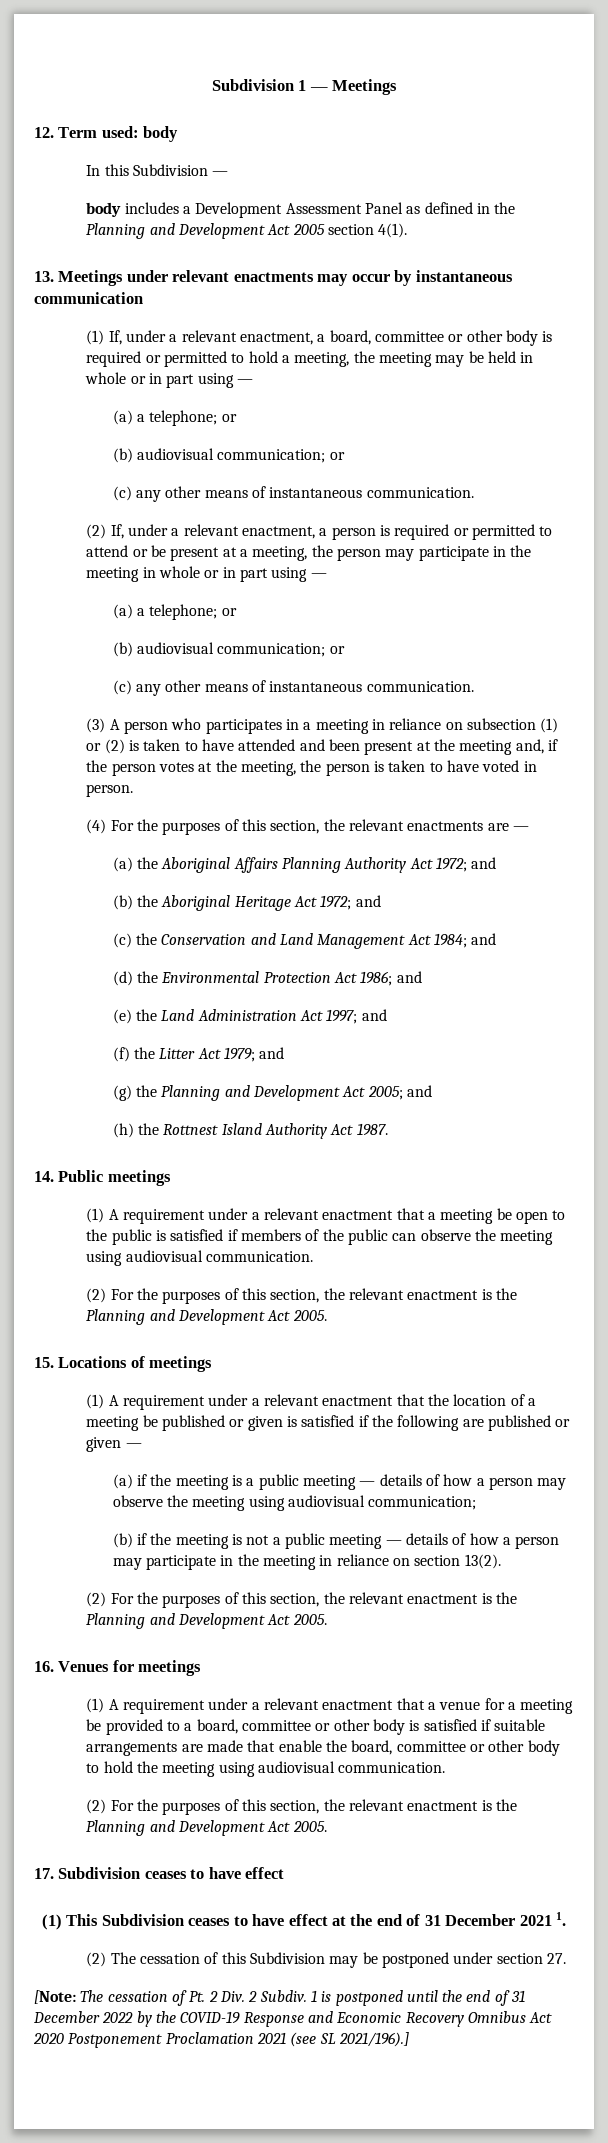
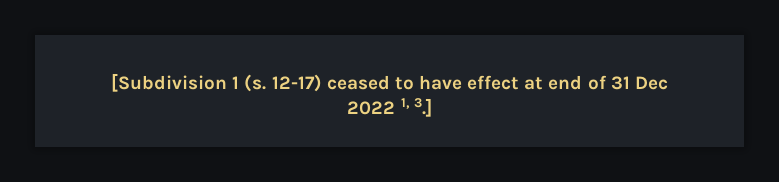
[211,79,398,95] [34,126,179,142] [86,164,229,176] [86,202,516,218] [86,223,408,239] [34,270,513,286] [34,292,143,304] [86,330,553,346] [86,351,534,367] [85,372,254,388] [112,410,237,426] [112,448,345,463] [112,486,474,502] [86,524,553,540] [86,545,532,561] [86,566,327,582] [112,604,237,620] [112,642,345,657] [112,680,474,696] [86,718,559,734] [86,739,558,755] [86,760,537,776] [86,784,134,797] [86,819,529,835] [112,857,497,873] [112,895,381,911] [112,933,497,949] [112,971,422,986] [112,1009,387,1024] [112,1047,285,1062] [112,1085,432,1101] [112,1123,388,1139] [34,1170,171,1186] [86,1208,566,1224] [86,1229,554,1245] [86,1250,314,1266] [86,1288,517,1304] [86,1309,327,1325] [34,1356,213,1372] [86,1394,536,1410] [86,1415,571,1431] [86,1437,142,1452] [112,1474,567,1490] [112,1495,477,1511] [112,1533,560,1549] [112,1554,501,1570] [86,1592,517,1608] [86,1613,327,1629] [34,1660,202,1676] [86,1698,574,1714] [86,1719,546,1735] [86,1740,560,1756] [86,1761,446,1777] [86,1799,517,1815] [86,1820,327,1836] [34,1867,285,1879] [41,1914,231,1930] Subdivision 1 — Meetings // 12. Term used: body // In this Subdivision — // body includes a Development Assessment Panel as defined in the Planning and Development Act 2005 section 4(1). // 13. Meetings under relevant enactments may occur by instantaneous communication // (1) If, under a relevant enactment, a board, committee or other body is required or permitted to hold a meeting, the meeting may be held in whole or in part using — // (a) a telephone; or // (b) audiovisual communication; or // (c) any other means of instantaneous communication. // (2) If, under a relevant enactment, a person is required or permitted to attend or be present at a meeting, the person may participate in the meeting in whole or in part using — // (a) a telephone; or // (b) audiovisual communication; or // (c) any other means of instantaneous communication. // (3) A person who participates in a meeting in reliance on subsection (1) or (2) is taken to have attended and been present at the meeting and, if the person votes at the meeting, the person is taken to have voted in person. // (4) For the purposes of this section, the relevant enactments are — // (a) the Aboriginal Affairs Planning Authority Act 1972; and // (b) the Aboriginal Heritage Act 1972; and // (c) the Conservation and Land Management Act 1984; and // (d) the Environmental Protection Act 1986; and // (e) the Land Administration Act 1997; and // (f) the Litter Act 1979; and // (g) the Planning and Development Act 2005; and // (h) the Rottnest Island Authority Act 1987. // 14. Public meetings // (1) A requirement under a relevant enactment that a meeting be open to the public is satisfied if members of the public can observe the meeting using audiovisual communication. // (2) For the purposes of this section, the relevant enactment is the Planning and Development Act 2005. // 15. Locations of meetings // (1) A requirement under a relevant enactment that the location of a meeting be published or given is satisfied if the following are published or given — // (a) if the meeting is a public meeting — details of how a person may observe the meeting using audiovisual communication; // (b) if the meeting is not a public meeting — details of how a person may participate in the meeting in reliance on section 13(2). // (2) For the purposes of this section, the relevant enactment is the Planning and Development Act 2005. // 16. Venues for meetings // (1) A requirement under a relevant enactment that a venue for a meeting be provided to a board, committee or other body is satisfied if suitable arrangements are made that enable the board, committee or other body to hold the meeting using audiovisual communication. // (2) For the purposes of this section, the relevant enactment is the Planning and Development Act 2005. // 17. Subdivision ceases to have effect // (1) This Subdivision ceases -> [111,73,390,92] [Subdivision 1 (s. 12-17) ceased
[350,1912,567,1926] [86,1952,566,1968] [34,1990,526,2006] [33,2011,553,2027] [33,2032,409,2048] the end of 31 December 2021 1. // (2) The cessation of this Subdivision may be postponed under section 27. // [Note: The cessation of Pt. 2 Div. 2 Subdiv. 1 is postponed until the end of 31 December 2022 by the COVID-19 Response and Economic Recovery Omnibus Act 2020 Postponement Proclamation 2021 (see SL 2021/196).] -> [548,75,668,90] [347,98,432,117] end of 31 Dec 2022 1, 3.]

